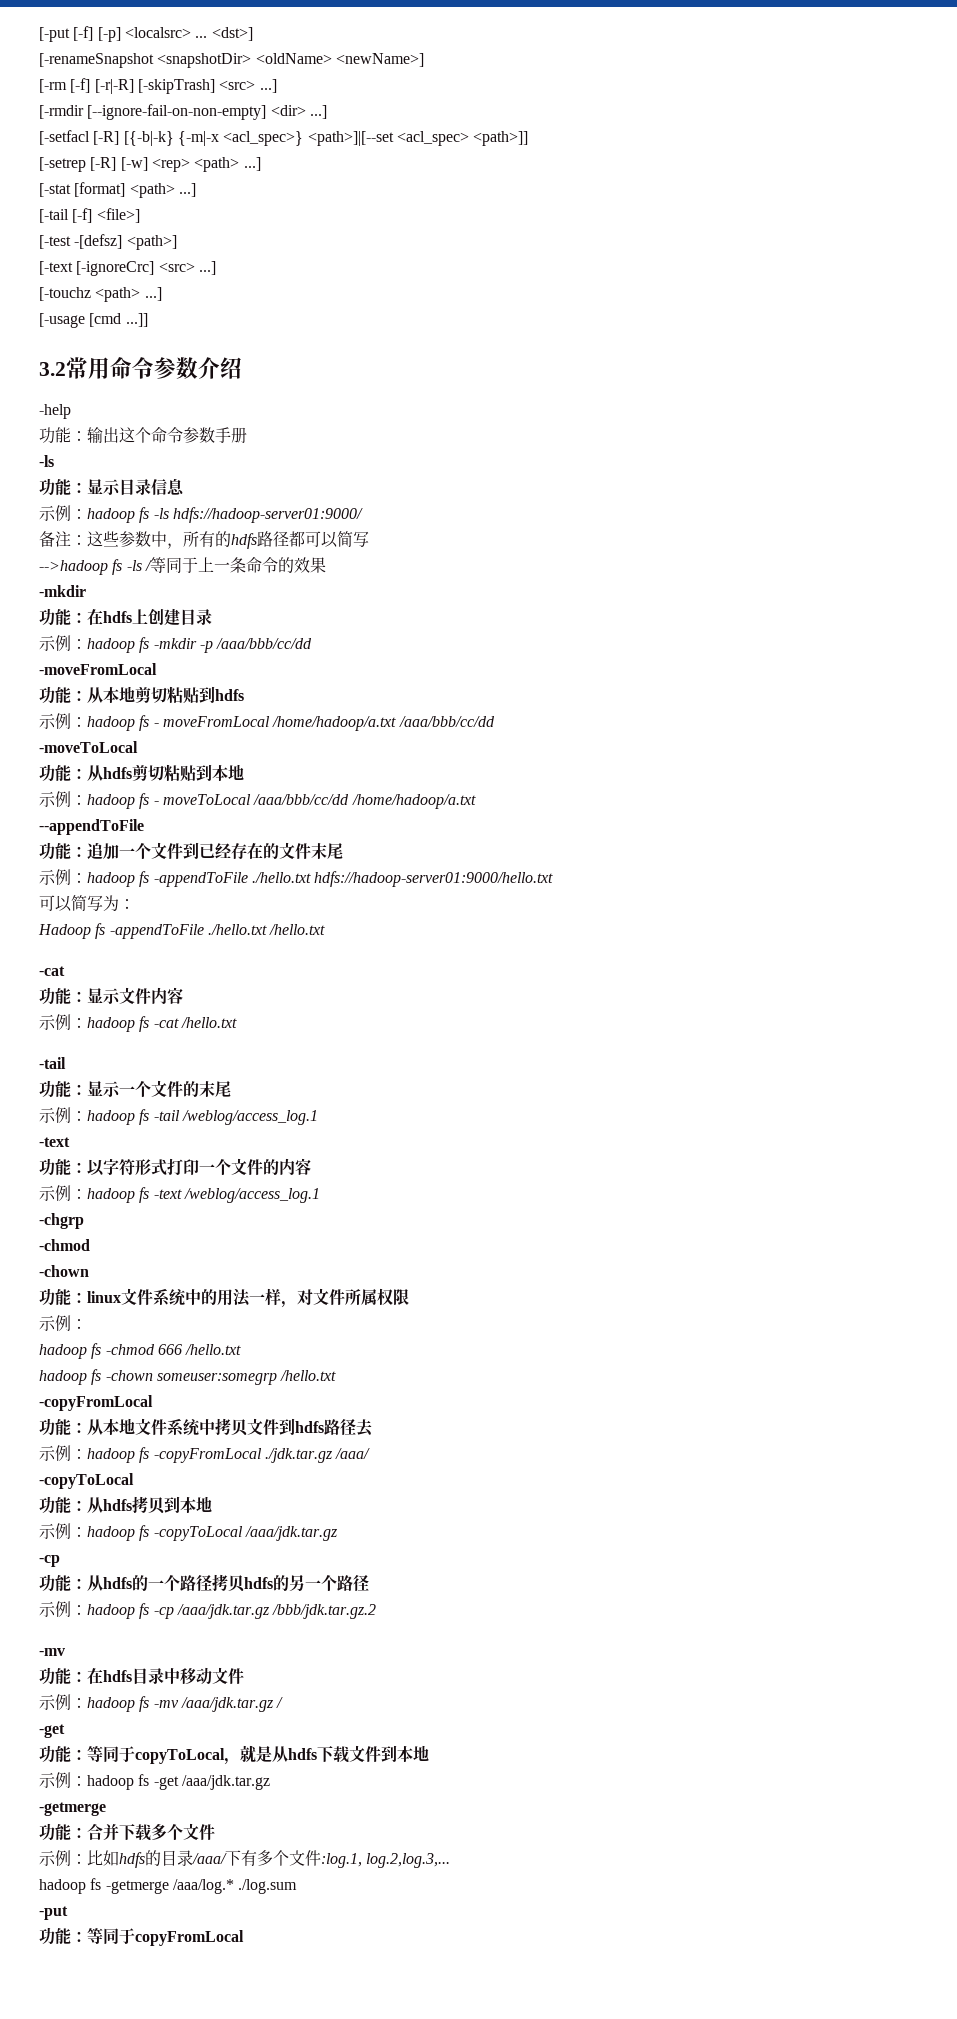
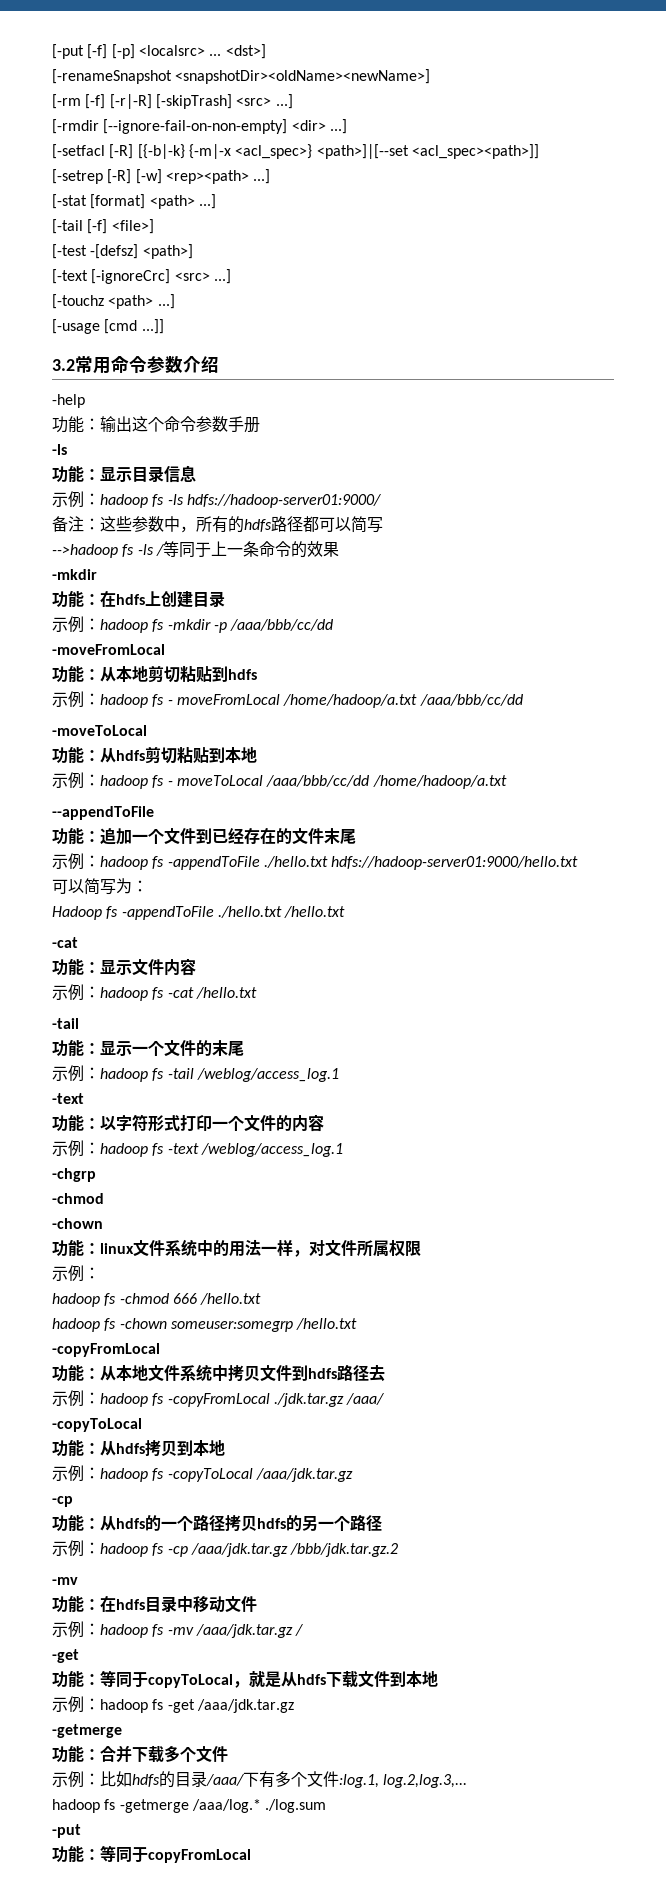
[157,53,424,68] <snapshotDir> <oldName> <newName>] -> [175,69,431,84] <snapshotDir><oldName><newName>]
[396,131,529,146] <acl_spec> <path>]] -> [411,144,539,159] <acl_spec><path>]]
[151,157,240,172] <rep> <path> -> [165,170,249,184] <rep><path>

